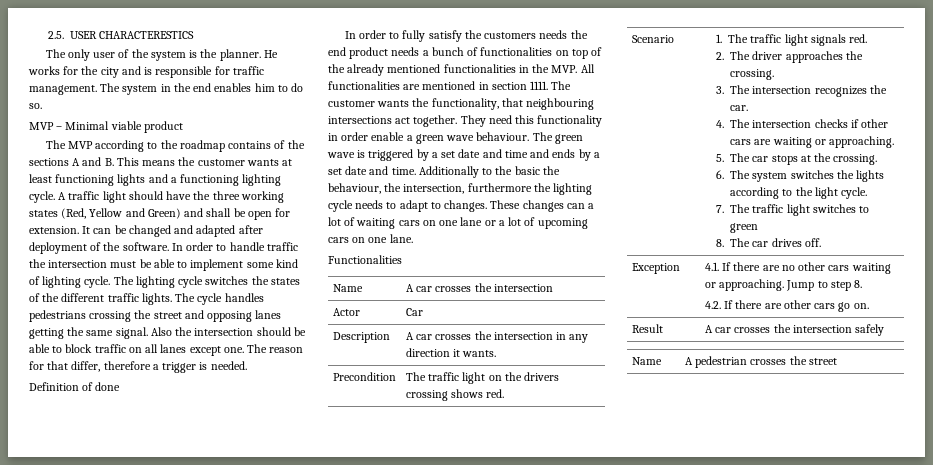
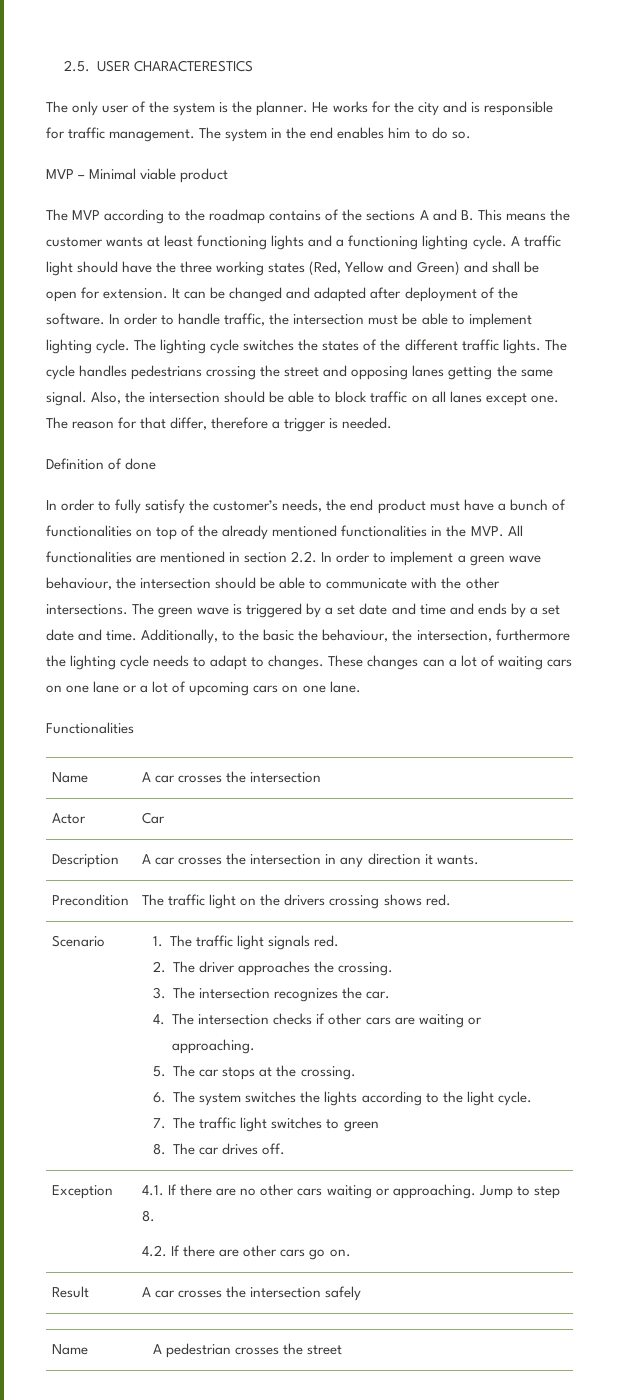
[266,242,298,251] traffic -> [224,313,266,326] traffic,
[246,259,298,268] [29,276,40,285] some kind of -> (532, 320) none
[150,327,172,336] Also -> [91,391,122,404] Also,
[484,30,568,39] customers needs -> [213,499,323,512] customer’s needs,
[391,47,420,56] needs -> [429,499,494,511] must have
[530,81,572,90] [328,98,595,110] [328,115,603,127] [328,132,530,144] 1111. The customer wants the functionality, that neighbouring intersections act together. They need this functionality in order enable a green wave behaviour. -> [291,551,541,566] [46,577,500,590] [46,604,128,615] 2.2. In order to implement a green wave behaviour, the intersection should be able to communicate with the other intersections.
[418,166,479,178] Additionally -> [141,629,219,644] Additionally,

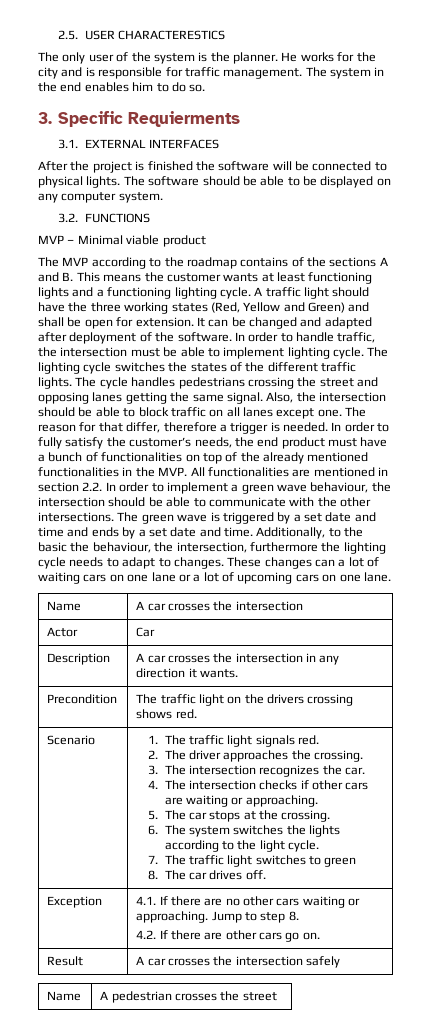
(471, 135) none -> [38,111,241,127] [58,139,219,149] [38,161,387,173] [38,176,391,188] [38,192,163,203] [58,213,150,223] // 3. Specific Requierments // 3.1. EXTERNAL INTERFACES // After the project is finished the software will be connected to physical lights. The software should be able to be displayed on any computer system. // 3.2. FUNCTIONS
[46,458,157,470] // Definition of done // -> (328, 427) none
[46,722,134,734] // Functionalities -> (391, 577) none

